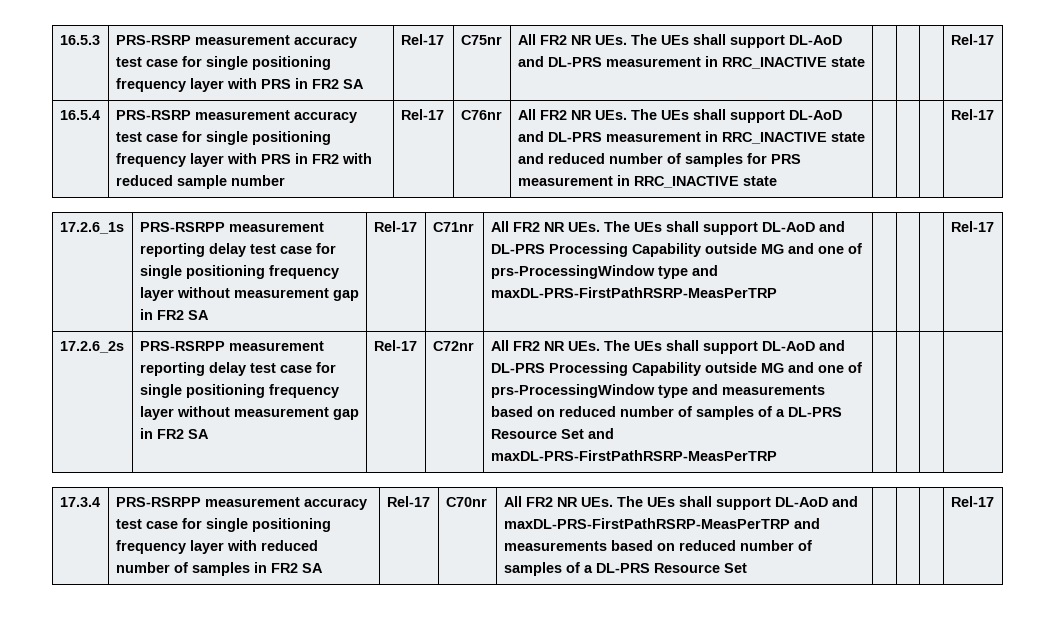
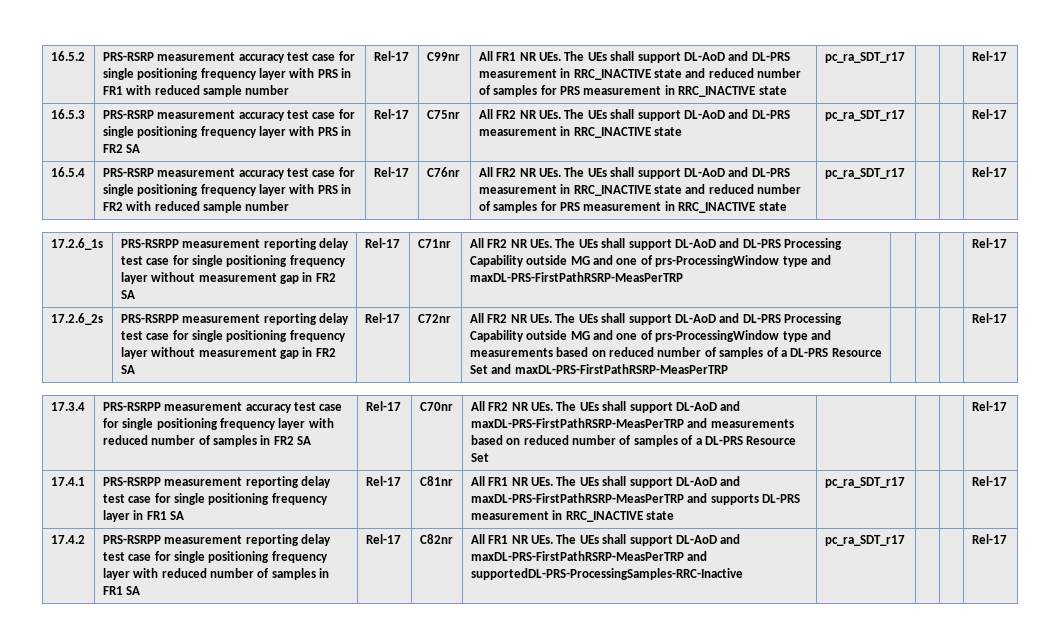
(59, 40) none -> [50,51,85,61] [102,51,355,63] [102,68,352,80] [102,85,290,97] [373,51,409,61] [426,52,460,61] [478,51,790,63] [478,68,802,80] [478,85,787,97] [824,52,905,63] [971,51,1007,61] 16.5.2 | PRS-RSRP measurement accuracy test case for single positioning frequency layer with PRS in FR1 with reduced sample number | Rel-17 | C99nr | All FR1 NR UEs. The UEs shall support DL-AoD and DL-PRS measurement in RRC_INACTIVE state and reduced number of samples for PRS measurement in RRC_INACTIVE state | pc_ra_SDT_r17 | | | Rel-17 //
(865, 62) none -> [824,110,905,121] pc_ra_SDT_r17
(777, 181) none -> [824,168,905,179] pc_ra_SDT_r17
(777, 455) none -> [971,313,1007,323] Rel-17
(994, 501) none -> [50,477,85,486] [102,476,332,488] [102,493,328,505] [102,510,185,522] [365,476,401,486] [419,476,453,486] [470,476,741,488] [470,493,801,505] [470,510,675,522] [824,477,905,488] [971,476,1007,486] [50,535,85,544] [102,534,332,546] [102,551,328,563] [102,568,330,580] [102,586,141,595] [365,534,401,544] [419,534,453,544] [470,534,741,546] [470,551,708,561] [470,568,743,580] [824,535,905,546] [971,534,1007,544] // 17.4.1 | PRS-RSRPP measurement reporting delay test case for single positioning frequency layer in FR1 SA | Rel-17 | C81nr | All FR1 NR UEs. The UEs shall support DL-AoD and maxDL-PRS-FirstPathRSRP-MeasPerTRP and supports DL-PRS measurement in RRC_INACTIVE state | pc_ra_SDT_r17 | | | Rel-17 // 17.4.2 | PRS-RSRPP measurement reporting delay test case for single positioning frequency layer with reduced number of samples in FR1 SA | Rel-17 | C82nr | All FR1 NR UEs. The UEs shall support DL-AoD and maxDL-PRS-FirstPathRSRP-MeasPerTRP and supportedDL-PRS-ProcessingSamples-RRC-Inactive | pc_ra_SDT_r17 | | | Rel-17

